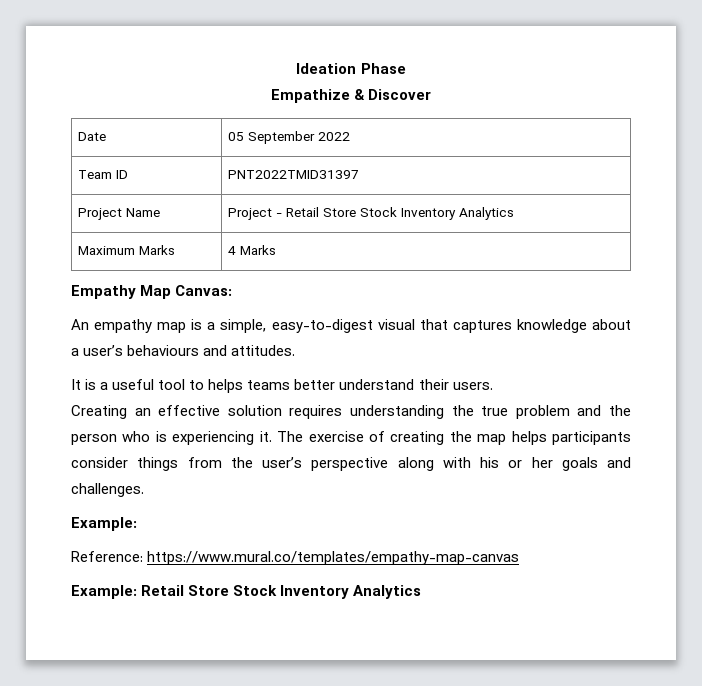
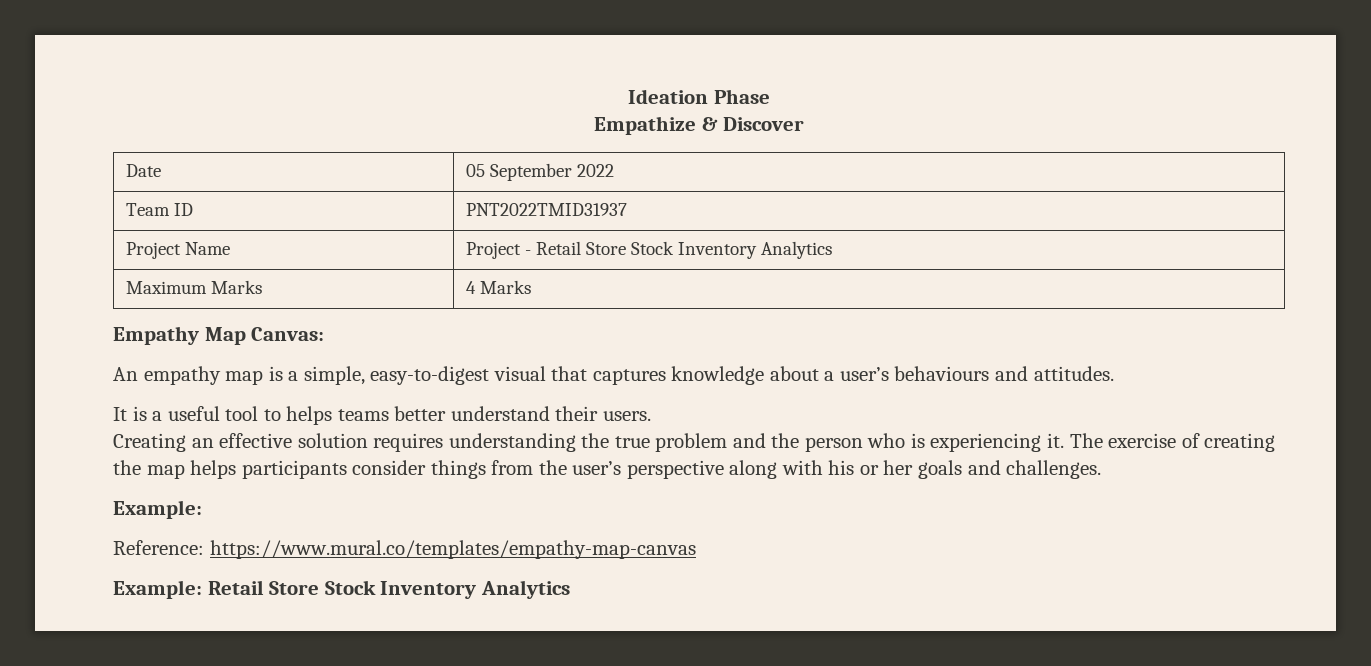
[227,170,359,179] PNT2022TMID31397 -> [466,203,628,216] PNT2022TMID31937

